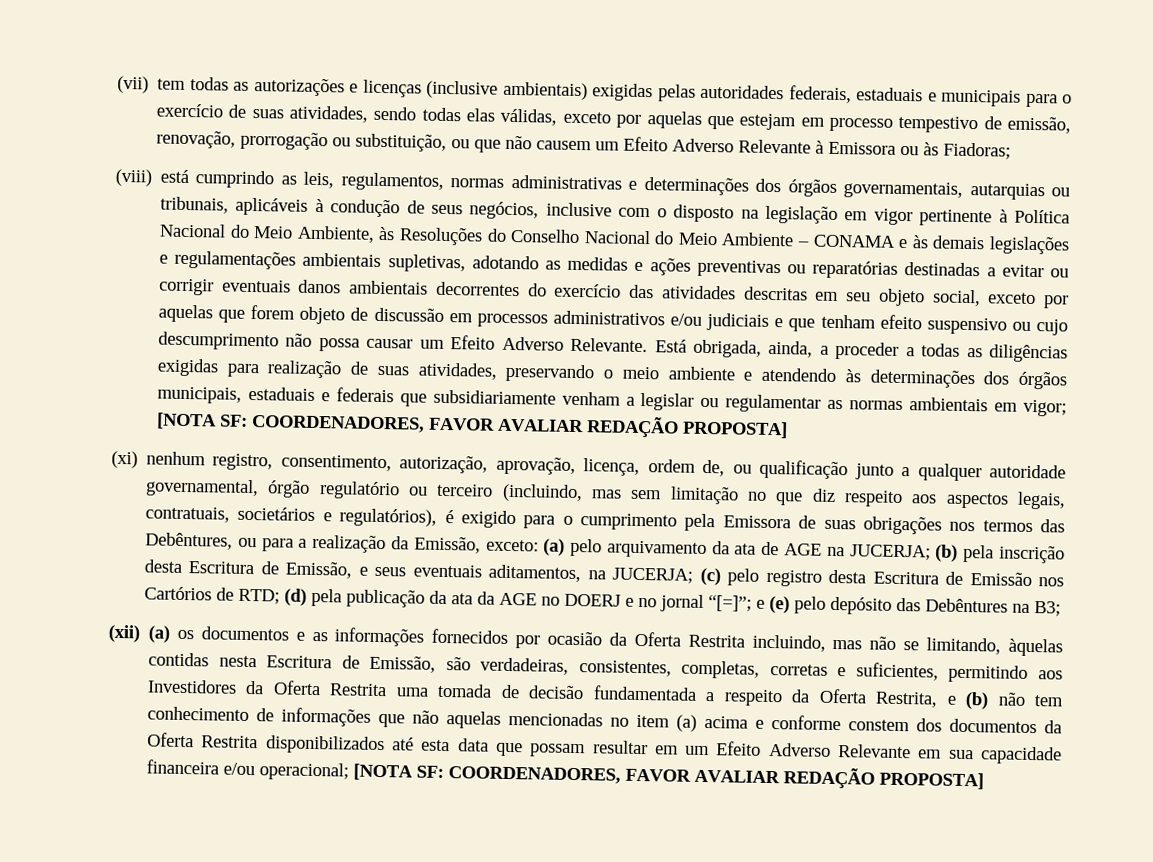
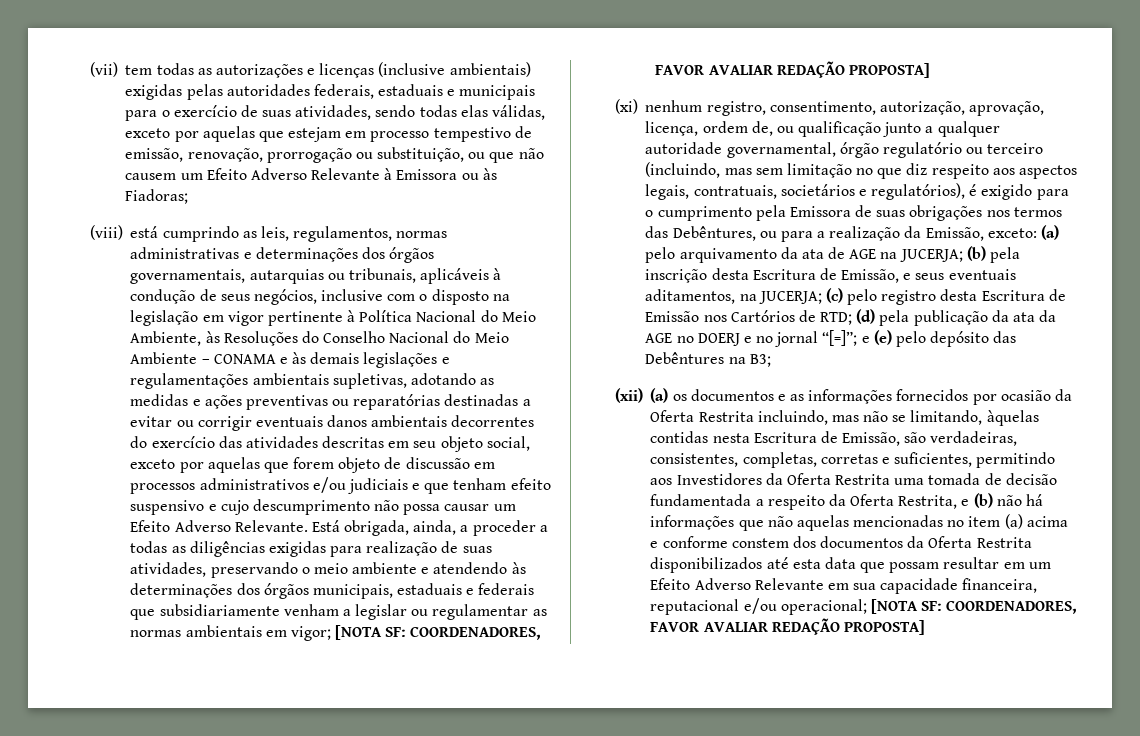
[1011,321,1031,331] ou -> [208,504,217,511] e
[1033,695,1063,707] [147,706,275,722] tem conhecimento de -> [1026,494,1044,506] há
[146,759,220,775] financeira -> [962,578,1038,593] [650,599,740,615] financeira, reputacional

